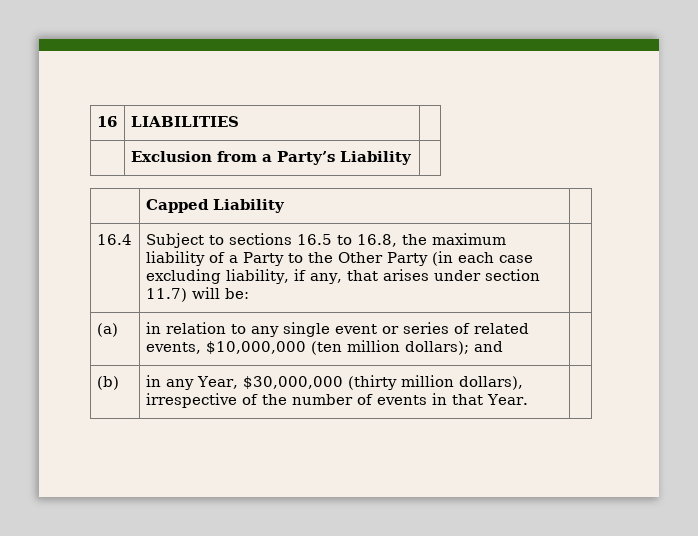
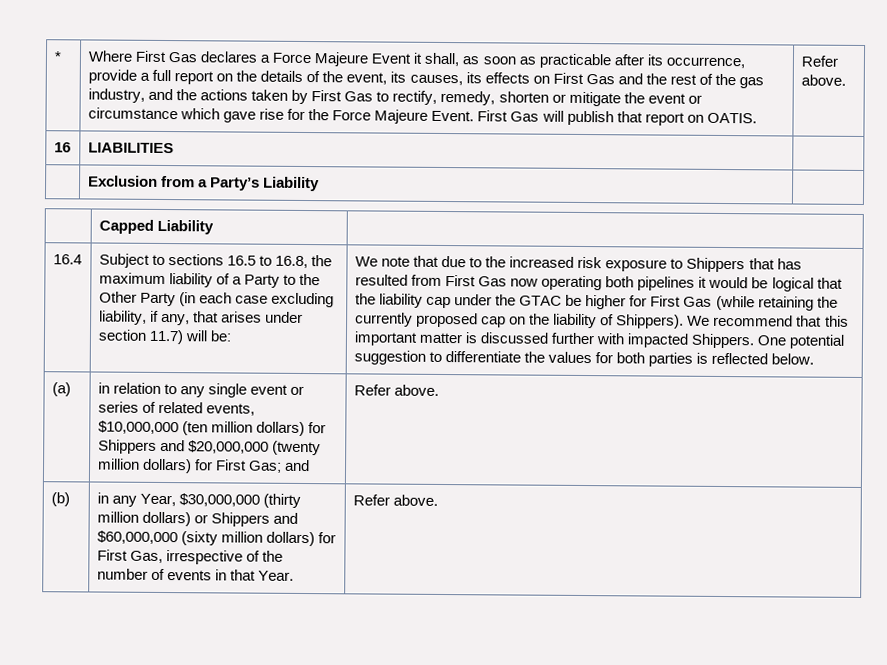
(96, 121) none -> [53,51,62,62] [87,50,745,69] [87,69,765,89] [87,88,702,107] [87,107,757,126] [800,55,838,67] [800,74,846,86] * | Where First Gas declares a Force Majeure Event it shall, as soon as practicable after its occurrence, provide a full report on the details of the event, its causes, its effects on First Gas and the rest of the gas industry, and the actions taken by First Gas to rectify, remedy, shorten or mitigate the event or circumstance which gave rise for the Force Majeure Event. First Gas will publish that report on OATIS. | Refer above. //
(249, 293) none -> [354,255,802,273] [354,274,843,292] [354,293,838,311] [354,312,849,329] [353,331,845,349] [353,350,815,367] We note that due to the increased risk exposure to Shippers that has resulted from First Gas now operating both pipelines it would be logical that the liability cap under the GTAC be higher for First Gas (while retaining the currently proposed cap on the liability of Shippers). We recommend that this important matter is discussed further with impacted Shippers. One potential suggestion to differentiate the values for both parties is reflected below.
[404,341,469,355] dollars); -> [256,421,327,437] [97,439,322,456] [97,458,283,474] dollars) for Shippers and $20,000,000 (twenty million dollars) for First Gas;
(503, 346) none -> [353,384,440,396] Refer above.
[458,376,523,390] dollars), -> [142,511,299,527] [96,530,337,547] [96,549,164,564] dollars) or Shippers and $60,000,000 (sixty million dollars) for First Gas,
(528, 399) none -> [352,494,439,506] Refer above.

